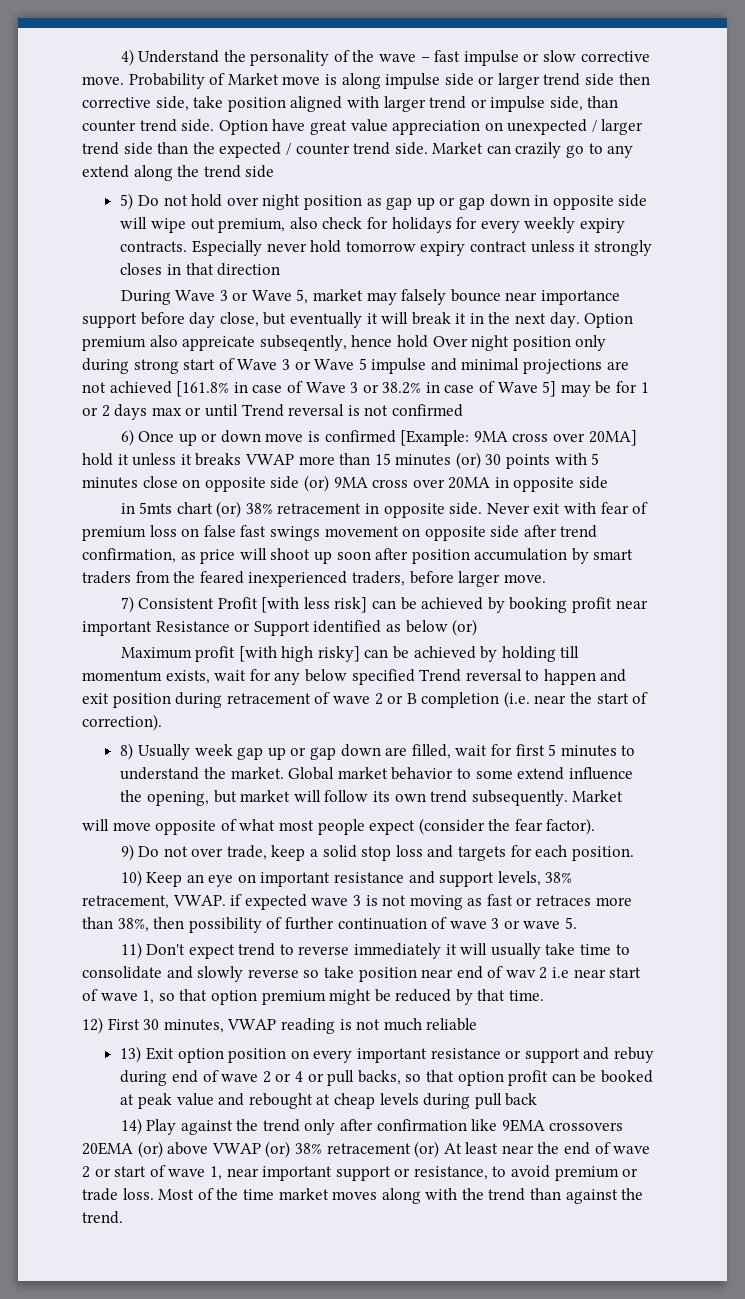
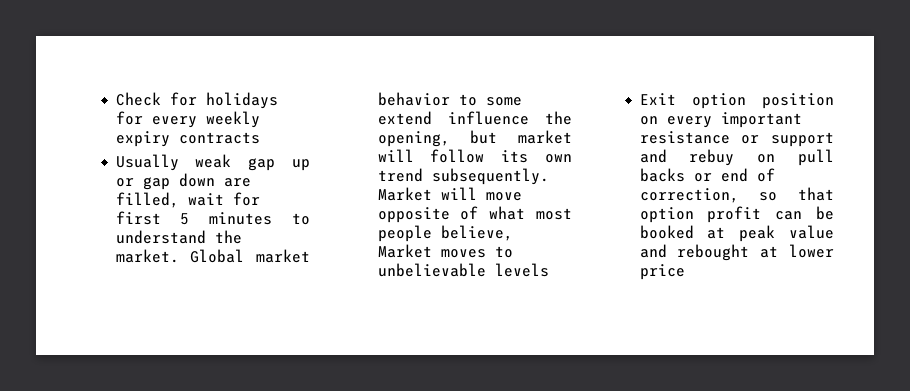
[120,49,650,66] [82,73,650,89] [82,96,619,112] [82,119,644,135] [82,142,634,158] [82,165,275,181] [120,193,648,210] [120,217,363,233] 4) Understand the personality of the wave – fast impulse or slow corrective move. Probability of Market move is along impulse side or larger trend side then corrective side, take position aligned with larger trend or impulse side, than counter trend side. Option have great value appreciation on unexpected / larger trend side than the expected / counter trend side. Market can crazily go to any extend along the trend side // 5) Do not hold over night position as gap up or gap down in opposite side will wipe out premium, also check -> [115,92,161,106] Check
[120,240,652,256] [120,263,281,276] [120,289,621,305] [82,312,634,328] [82,335,607,351] [82,358,629,374] [82,381,649,397] [82,404,463,420] [120,429,637,446] [82,452,600,469] [82,475,609,492] [120,501,649,518] [82,525,598,541] [82,548,634,564] [82,571,546,587] [120,596,648,613] [82,619,478,636] [120,646,580,662] [82,669,627,685] [82,691,649,708] [82,714,162,731] [120,743,233,760] contracts. Especially never hold tomorrow expiry contract unless it strongly closes in that direction // During Wave 3 or Wave 5, market may falsely bounce near importance support before day close, but eventually it will break it in the next day. Option premium also appreicate subseqently, hence hold Over night position only during strong start of Wave 3 or Wave 5 impulse and minimal projections are not achieved [161.8% in case of Wave 3 or 38.2% in case of Wave 5] may be for 1 or 2 days max or until Trend reversal is not confirmed // 6) Once up or down move is confirmed [Example: 9MA cross over 20MA] hold it unless it breaks VWAP more than 15 minutes (or) 30 points with 5 minutes close on opposite side (or) 9MA cross over 20MA in opposite side // in 5mts chart (or) 38% retracement in opposite side. Never exit with fear of premium loss on false fast swings movement on opposite side after trend confirmation, as price will shoot up soon after position accumulation by smart traders from the feared inexperienced traders, before larger move. // 7) Consistent Profit [with less risk] can be achieved by booking profit near important Resistance or Support identified as below (or) // Maximum profit [with high risky] can be achieved by holding till momentum exists, wait for any below specified Trend reversal to happen and exit position during retracement of wave 2 or B completion (i.e. near the start of correction). // 8) Usually week -> [178,132,260,144] [115,154,232,171] contracts // Usually weak
(624, 796) // -> (432, 194) none
[369,818,596,835] [120,844,634,861] [120,870,573,887] [82,894,632,910] [82,917,578,933] [120,942,630,959] [82,966,642,982] [82,989,545,1005] [82,1017,478,1034] [120,1046,142,1063] expect (consider the fear factor). // 9) Do not over trade, keep a solid stop loss and targets for each position. // 10) Keep an eye on important resistance and support levels, 38% retracement, VWAP. if expected wave 3 is not moving as fast or retraces more than 38%, then possibility of further continuation of wave 3 or wave 5. // 11) Don't expect trend to reverse immediately it will usually take time to consolidate and slowly reverse so take position near end of wav 2 i.e near start of wave 1, so that option premium might be reduced by that time. // 12) First 30 minutes, VWAP reading is not much reliable // 13) -> [440,225,513,241] [377,244,513,258] [377,263,549,277] believe, Market moves to unbelievable levels //
[120,1070,401,1086] during end of wave 2 or 4 or pull backs, -> [757,149,834,166] [639,168,775,182] [639,188,739,203] on pull backs or end of correction,
[333,1093,538,1109] [120,1118,624,1135] [82,1141,651,1158] [82,1165,639,1181] [82,1188,644,1204] [82,1211,123,1224] cheap levels during pull back // 14) Play against the trend only after confirmation like 9EMA crossovers 20EMA (or) above VWAP (or) 38% retracement (or) At least near the end of wave 2 or start of wave 1, near important support or resistance, to avoid premium or trade loss. Most of the time market moves along with the trend than against the trend. -> [789,244,834,258] [639,264,685,280] lower price

